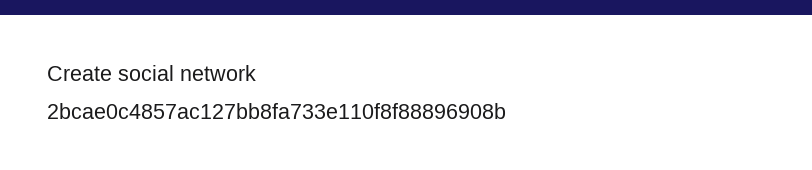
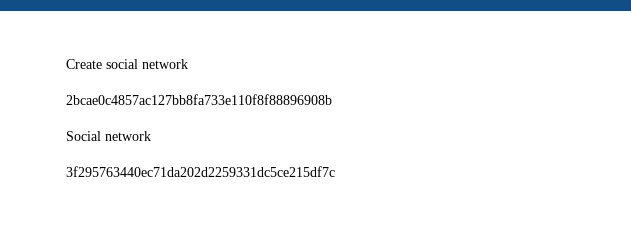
(506, 111) none -> [66,131,151,141] [66,166,335,177] // Social network // 3f295763440ec71da202d2259331dc5ce215df7c

